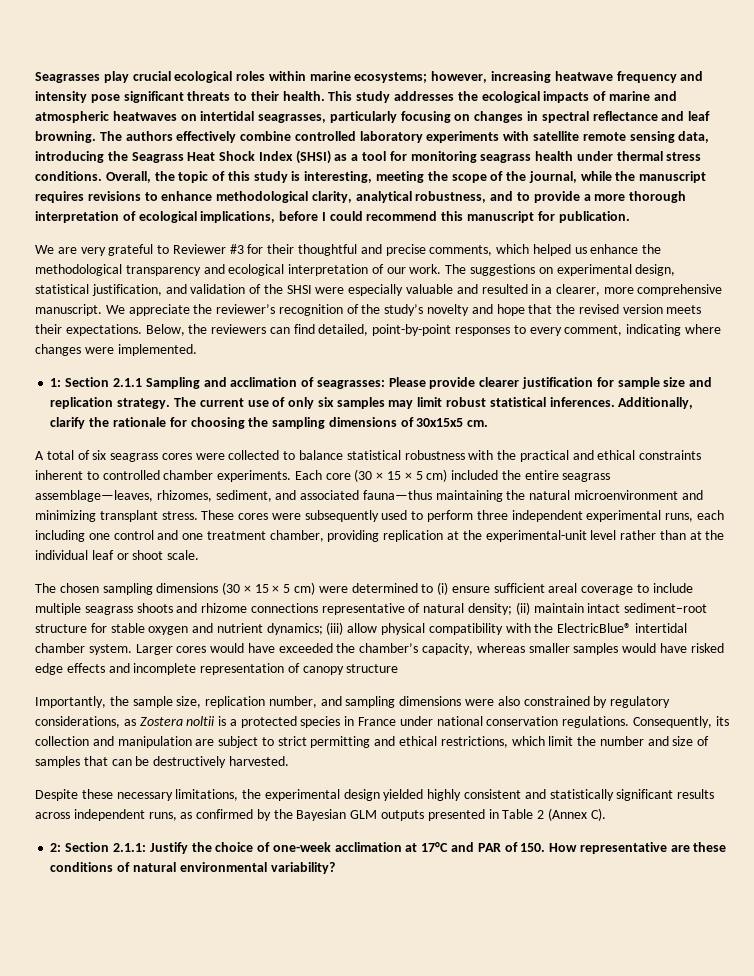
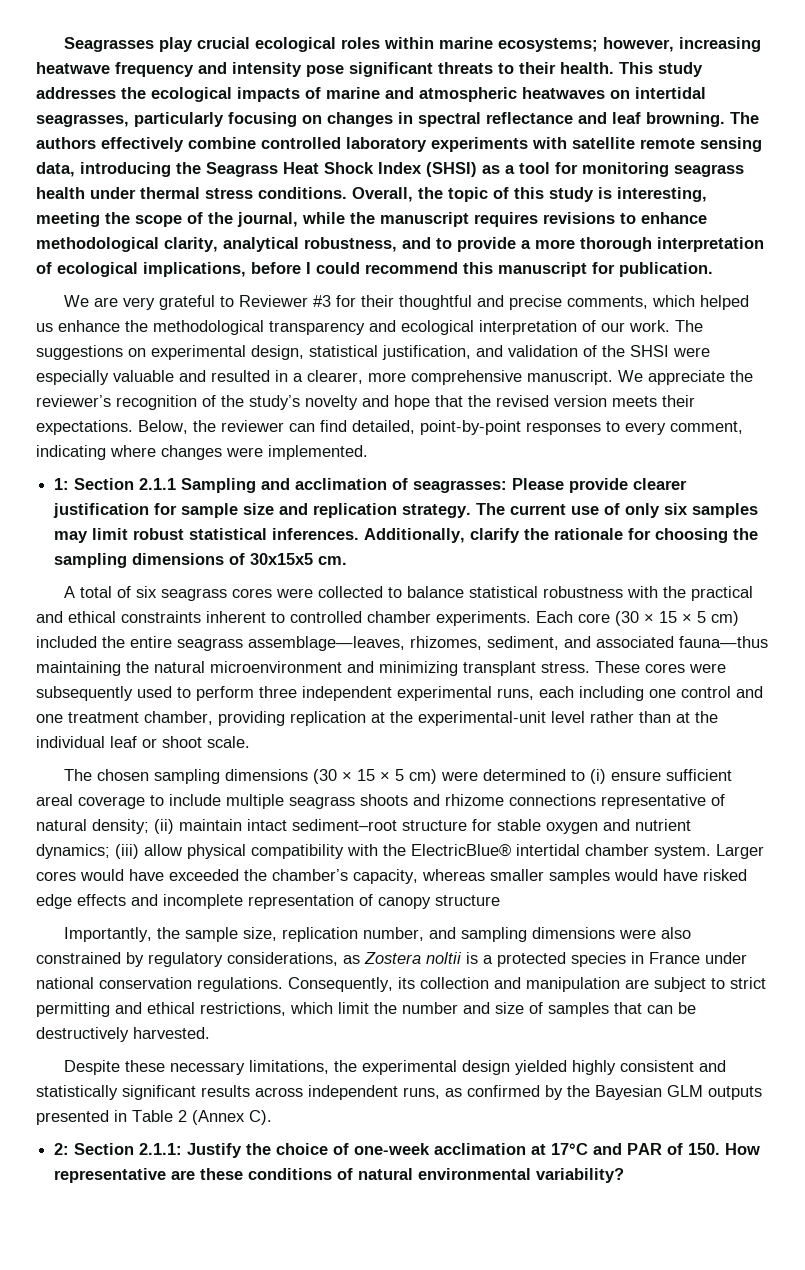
[211,324,267,334] reviewers -> [221,420,284,432] reviewer

